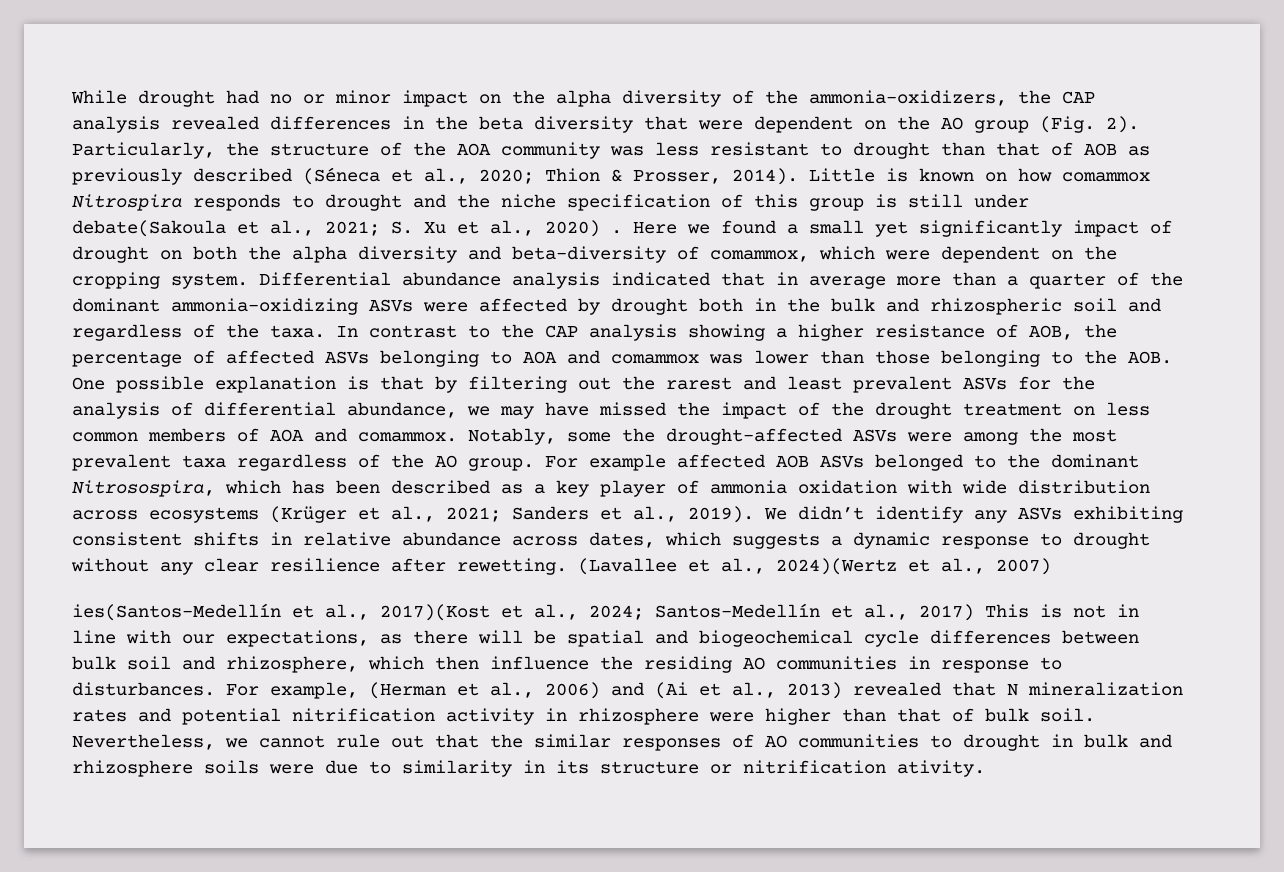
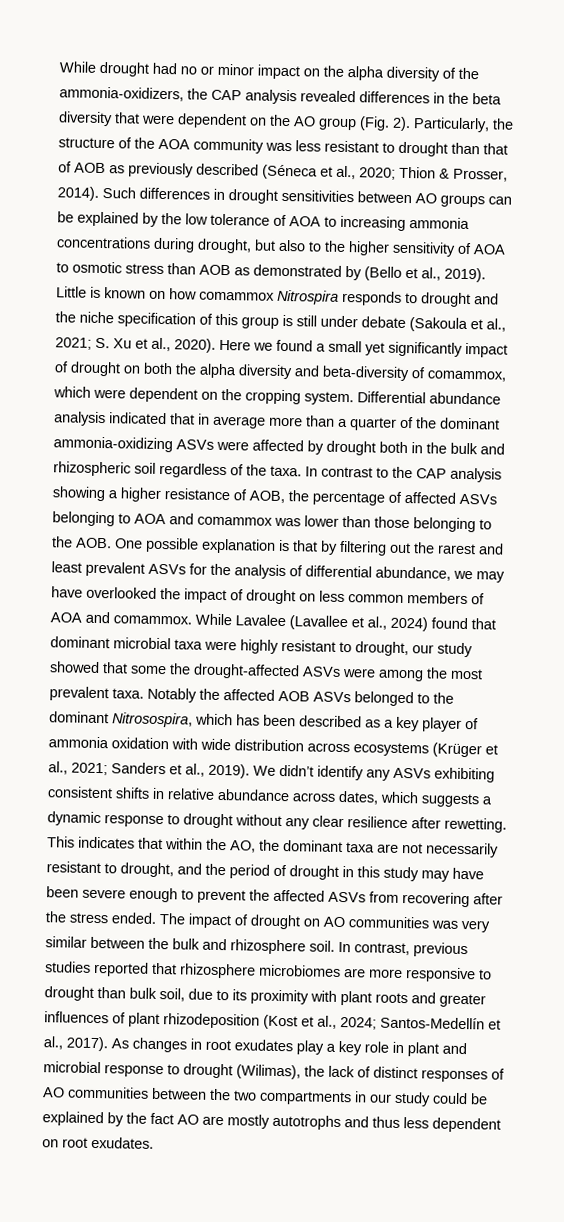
(798, 176) none -> [102,187,512,208] [57,211,470,231] [56,236,506,257] [56,261,486,283] Such differences in drought sensitivities between AO groups can be explained by the low tolerance of AOA to increasing ammonia concentrations during drought, but also to the higher sensitivity of AOA to osmotic stress than AOB as demonstrated by (Bello et al., 2019).
[72,220,226,237] debate(Sakoula -> [361,316,468,333] debate (Sakoula
[545,220,622,237] 2020) . -> [174,338,216,353] 2020).
[1128,298,1161,312] and -> (156, 468) none
[599,402,666,416] missed -> [86,586,157,599] overlooked
[831,402,1062,419] the drought treatment -> [246,589,296,605] drought
[468,428,556,445] Notably, -> [195,613,496,632] [50,636,473,658] [49,661,128,674] While Lavalee (Lavallee et al., 2024) found that dominant microbial taxa were highly resistant to drought, our study showed that
[182,454,666,471] taxa regardless of the AO group. For example -> [112,687,220,703] taxa. Notably the
[578,558,1051,575] [72,603,490,621] (Lavallee et al., 2024)(Wertz et al., 2007) // ies(Santos-Medellín et al., 2017)(Kost -> [47,836,499,858] [46,861,484,882] [46,886,503,908] [45,911,490,933] [45,936,468,958] [45,961,492,983] [44,986,486,1008] [44,1011,298,1030] This indicates that within the AO, the dominant taxa are not necessarily resistant to drought, and the period of drought in this study may have been severe enough to prevent the affected ASVs from recovering after the stress ended. The impact of drought on AO communities was very similar between the bulk and rhizosphere soil. In contrast, previous studies reported that rhizosphere microbiomes are more responsive to drought than bulk soil, due to its proximity with plant roots and greater influences of plant rhizodeposition (Kost
[919,604,1139,621] [72,630,1139,647] [72,656,1062,673] [72,682,1183,699] [72,708,1095,725] [72,734,1172,751] [72,760,985,777] 2017) This is not in line with our expectations, as there will be spatial and biogeochemical cycle differences between bulk soil and rhizosphere, which then influence the residing AO communities in response to disturbances. For example, (Herman et al., 2006) and (Ai et al., 2013) revealed that N mineralization rates and potential nitrification activity in rhizosphere were higher than that of bulk soil. Nevertheless, we cannot rule out that the similar responses of AO communities to drought in bulk and rhizosphere soils were due to similarity in its structure or nitrification ativity. -> [66,1036,467,1057] [43,1061,505,1083] [42,1086,488,1107] [42,1111,501,1133] [42,1136,154,1149] 2017). As changes in root exudates play a key role in plant and microbial response to drought (Wilimas), the lack of distinct responses of AO communities between the two compartments in our study could be explained by the fact AO are mostly autotrophs and thus less dependent on root exudates.

